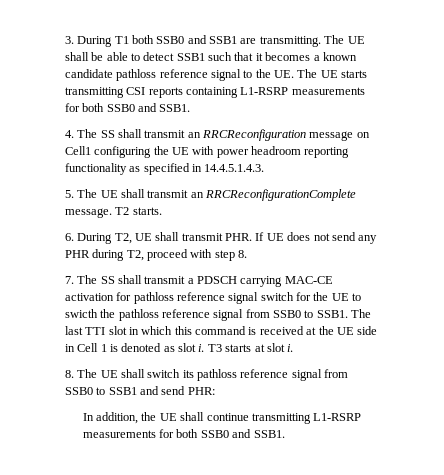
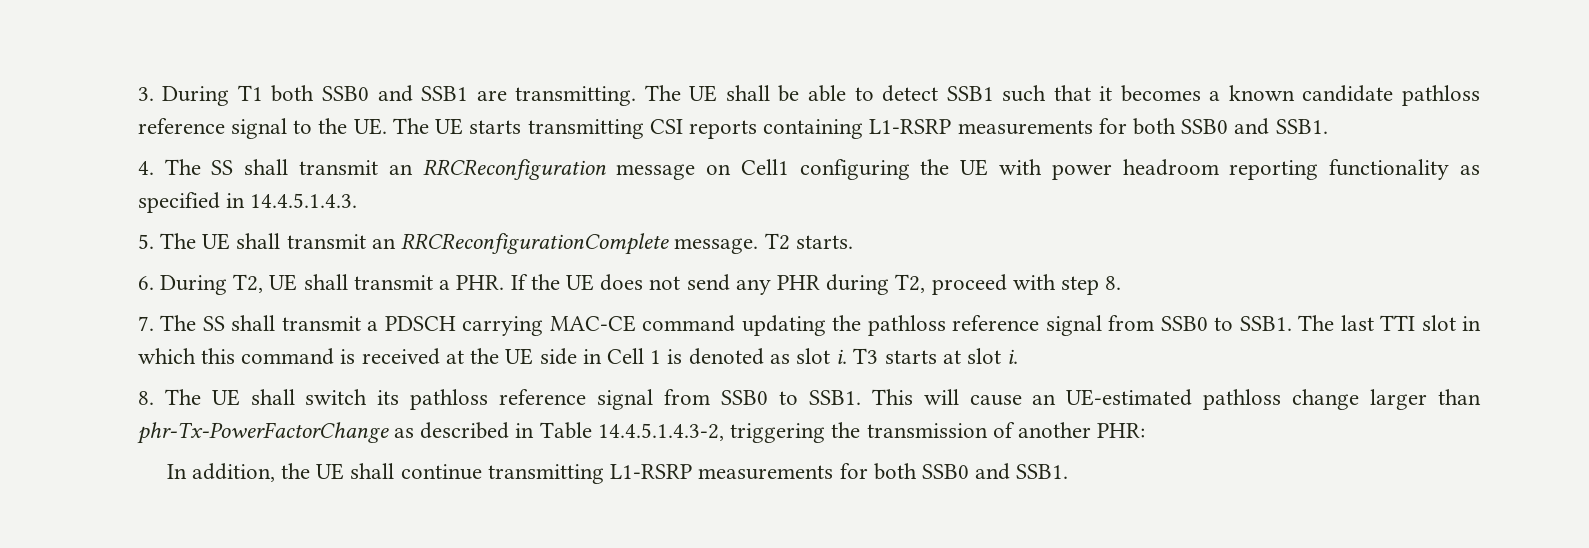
(223, 237) none -> [439,280,451,290] a
(265, 236) none -> [530,274,560,290] the
[64,292,362,304] [64,309,98,318] activation for pathloss reference signal switch for the UE to swicth -> [642,315,826,336] command updating
[108,386,186,395] SSB1 and send -> [808,389,1481,410] [136,422,1091,444] SSB1. This will cause an UE-estimated pathloss change larger than phr-Tx-PowerFactorChange as described in Table 14.4.5.1.4.3-2, triggering the transmission of another

